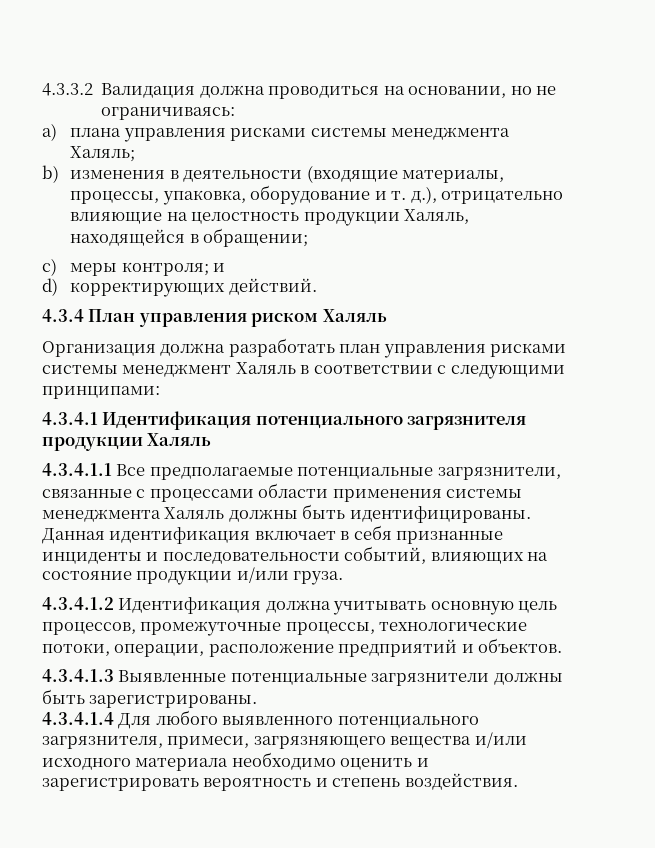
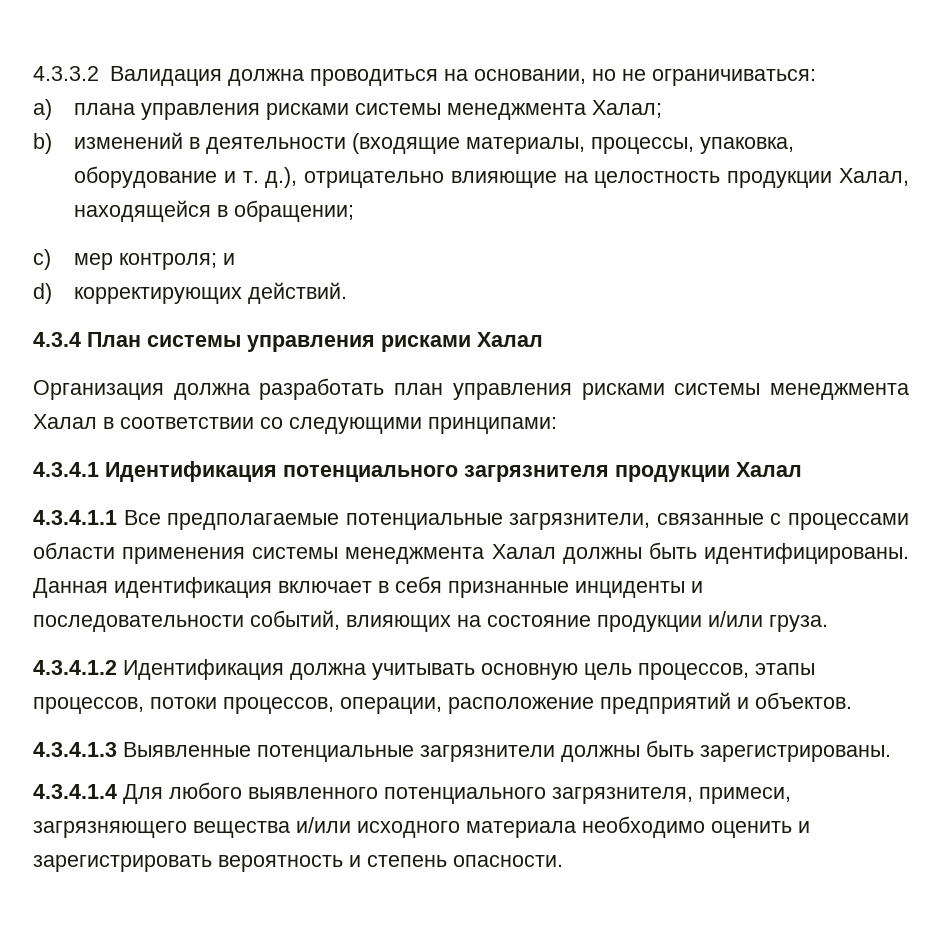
[101,107,236,120] ограничиваясь: -> [651,69,816,86] ограничиваться:
[70,146,136,162] Халяль; -> [591,100,662,118] Халал;
[70,170,166,179] изменения -> [73,132,183,149] изменений
[404,209,470,224] Халяль, -> [839,168,910,186] Халал,
[70,263,118,276] меры -> [73,253,113,270] мер
[138,309,387,327] управления риском Халяль -> [147,332,543,352] системы управления рисками Халал
[122,362,296,377] менеджмент Халяль -> [769,383,909,400] [33,414,97,429] менеджмента Халал
[437,365,447,374] с -> [260,417,283,429] со
[147,433,212,446] Халяль -> [736,462,802,477] Халал
[164,507,225,519] Халяль -> [491,544,556,559] Халал
[140,621,528,636] [42,643,110,656] промежуточные процессы, технологические потоки, -> [755,663,815,675] [33,697,334,714] этапы процессов, потоки процессов,
[404,773,518,790] воздействия. -> [453,855,563,867] опасности.

